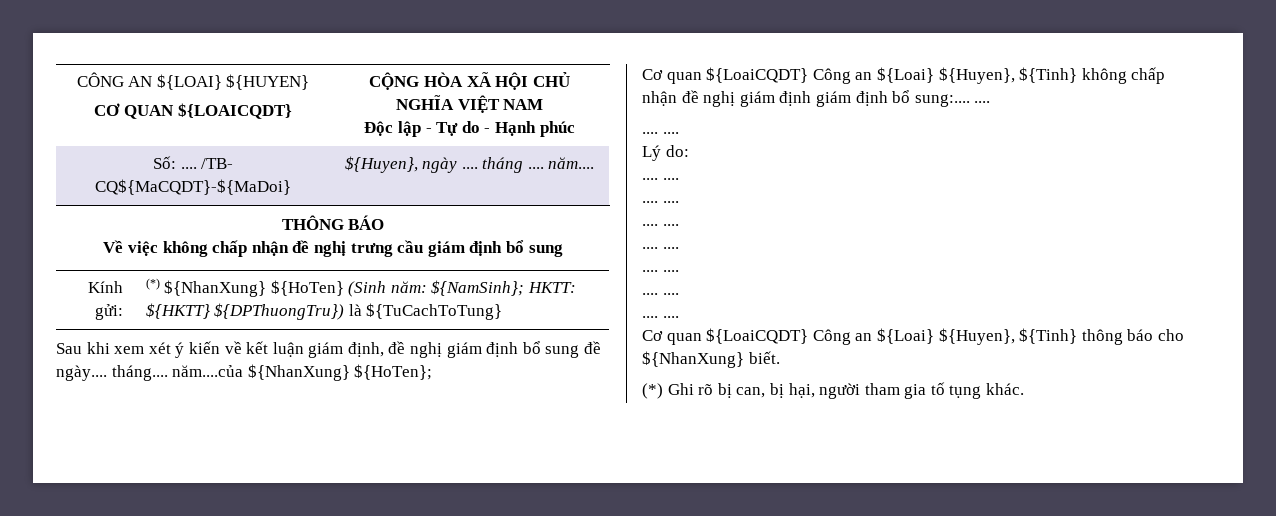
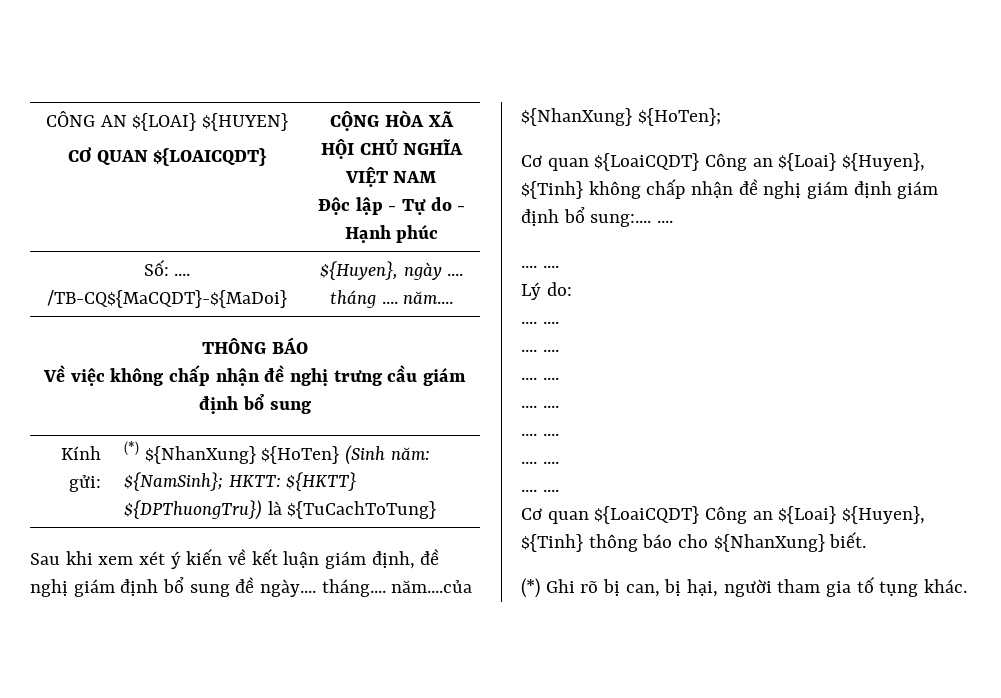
[201,158,234,169] [95,179,291,195] /TB- CQ${MaCQDT}-${MaDoi} -> [47,290,287,308] /TB-CQ${MaCQDT}-${MaDoi}

